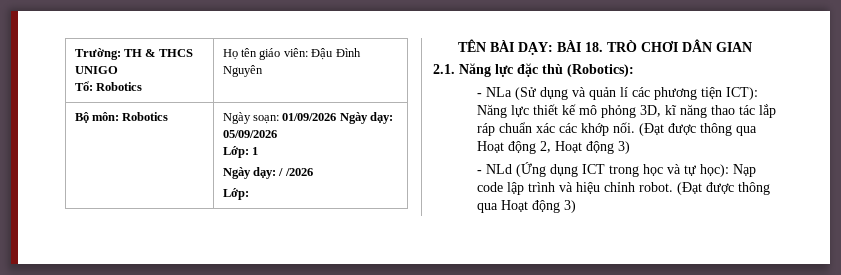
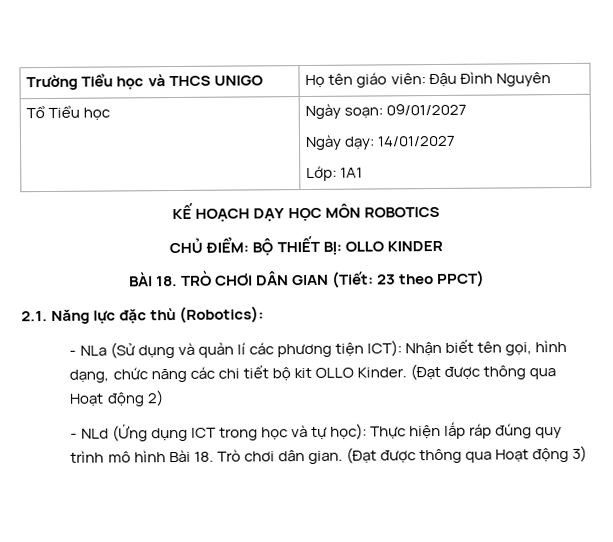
[74,48,156,60] Trường: TH & -> [26,73,166,91] Trường Tiểu học và
[74,81,143,91] // Tổ: Robotics -> (263, 80) none
[74,112,169,123] Bộ môn: Robotics -> [26,105,111,121] Tổ Tiểu học
[282,112,394,124] [222,130,277,138] [222,146,259,158] [222,167,313,179] [222,188,249,200] [457,39,553,55] 01/09/2026 Ngày dạy: 05/09/2026 // Lớp: 1 // Ngày dạy: / /2026 // Lớp: // TÊN BÀI DẠY: -> [386,103,468,116] [305,134,457,150] [306,165,364,181] [172,202,440,222] [169,235,443,256] 09/01/2027 // Ngày dạy: 14/01/2027 // Lớp: 1A1 // KẾ HOẠCH DẠY HỌC MÔN ROBOTICS // CHỦ ĐIỂM: BỘ THIẾT BỊ: OLLO KINDER //
(752, 47) none -> [332,270,486,288] (Tiết: 23 theo PPCT)
[476,104,776,118] [476,122,757,136] [476,141,630,154] Năng lực thiết kế mô phỏng 3D, kĩ năng thao tác lắp ráp chuẩn xác các khớp nối. (Đạt được thông qua Hoạt động 2, Hoạt động 3) -> [405,339,568,357] [69,363,557,383] [69,390,164,407] Nhận biết tên gọi, hình dạng, chức năng các chi tiết bộ kit OLLO Kinder. (Đạt được thông qua Hoạt động 2)
[732,164,756,177] [476,182,673,195] Nạp code lập trình và hiệu chỉnh robot. -> [369,421,563,440] [70,449,343,464] Thực hiện lắp ráp đúng quy trình mô hình Bài 18. Trò chơi dân gian.

